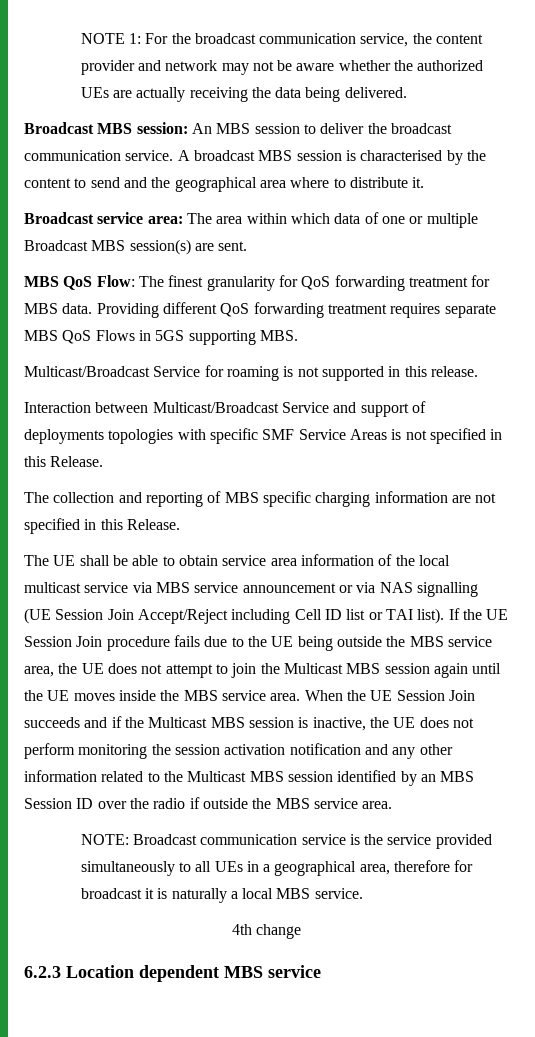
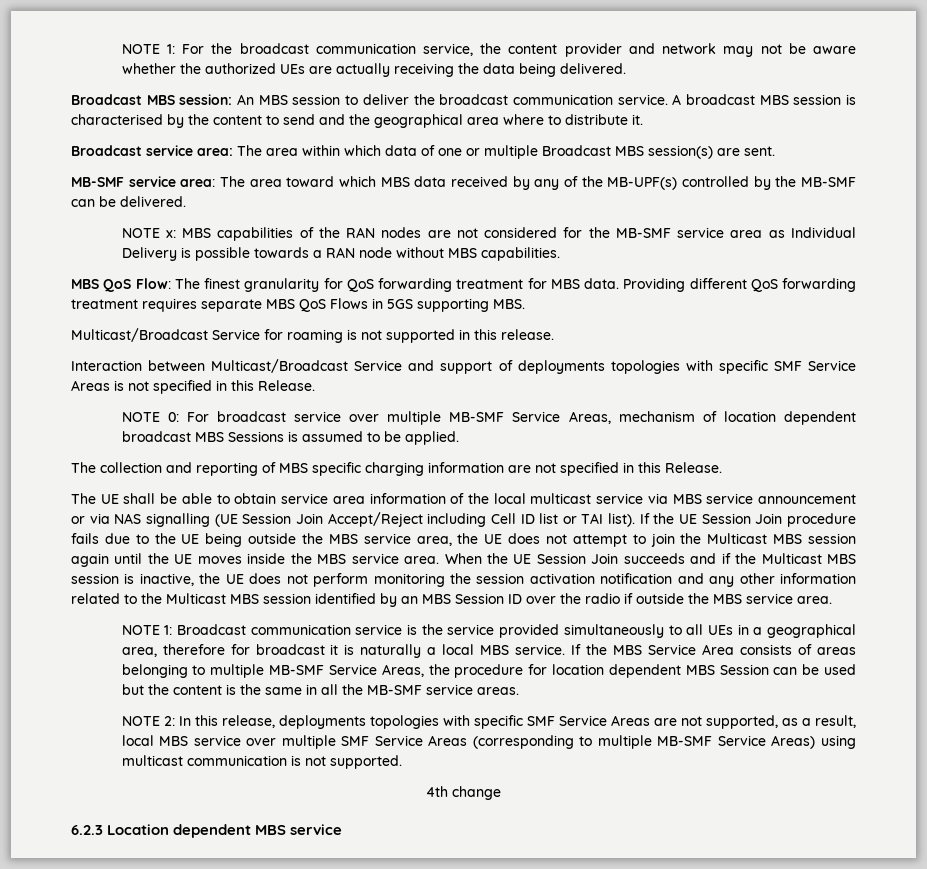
(248, 246) none -> [71,176,856,190] [71,196,186,207] [121,227,857,241] [121,247,560,261] // MB-SMF service area: The area toward which MBS data received by any of the MB-UPF(s) controlled by the MB-SMF can be delivered. // NOTE x: MBS capabilities of the RAN nodes are not considered for the MB-SMF service area as Individual Delivery is possible towards a RAN node without MBS capabilities.
(104, 461) none -> [121,411,856,425] [121,431,459,445] // NOTE 0: For broadcast service over multiple MB-SMF Service Areas, mechanism of location dependent broadcast MBS Sessions is assumed to be applied.
[80,834,129,845] NOTE: -> [121,625,173,635] NOTE 1:
(363, 893) none -> [571,644,856,655] [121,664,856,678] [121,684,519,695] [121,715,856,729] [121,735,856,749] [121,755,402,769] If the MBS Service Area consists of areas belonging to multiple MB-SMF Service Areas, the procedure for location dependent MBS Session can be used but the content is the same in all the MB-SMF service areas. // NOTE 2: In this release, deployments topologies with specific SMF Service Areas are not supported, as a result, local MBS service over multiple SMF Service Areas (corresponding to multiple MB-SMF Service Areas) using multicast communication is not supported.

